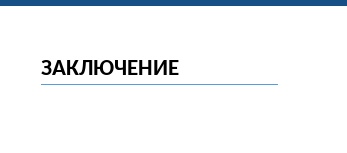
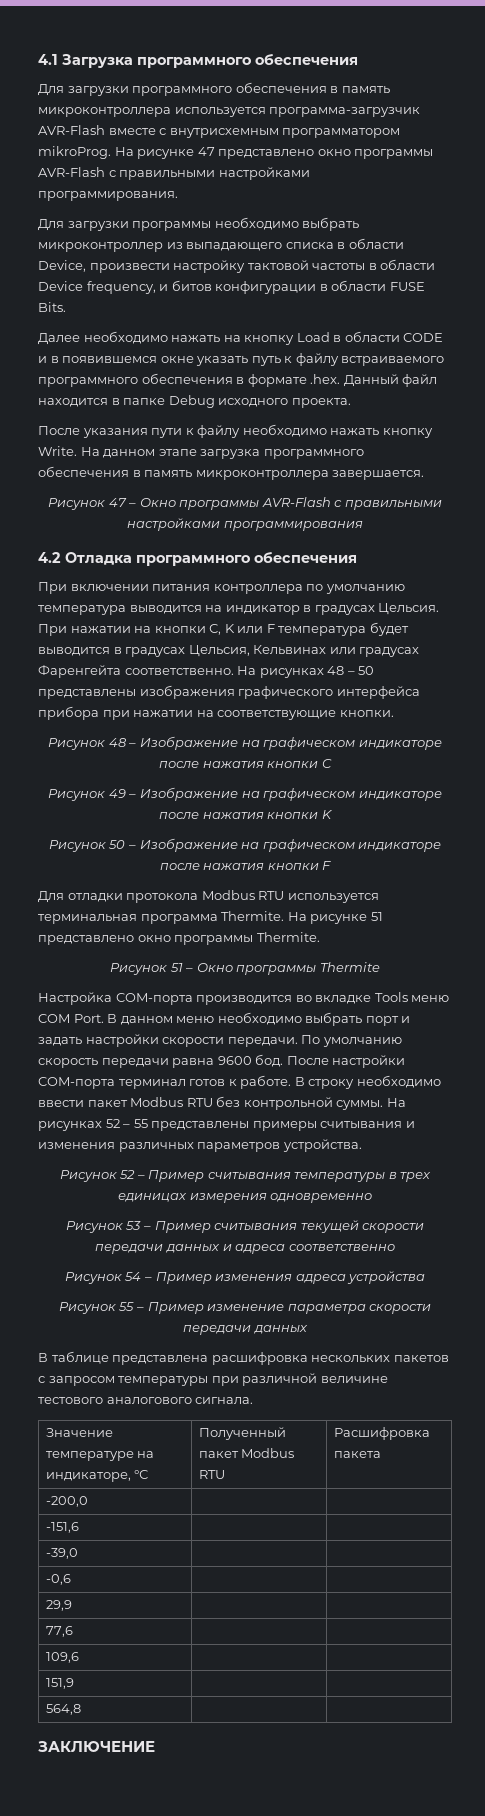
(41, 67) none -> [38,53,358,68] [38,82,390,96] [38,107,421,117] [38,125,401,138] [38,146,434,159] [38,167,310,180] [38,191,178,201] [38,217,360,231] [38,238,404,252] [38,259,436,273] [38,280,425,294] [38,302,66,312] [38,331,444,345] [38,353,445,366] [38,373,438,387] [38,395,351,408] [38,424,433,438] [38,446,364,459] [38,466,425,480] [48,497,442,510] [127,518,363,531] [38,551,357,566] [38,582,405,594] [38,603,440,615] [38,622,409,636] [38,645,420,657] [38,665,375,678] [38,685,420,699] [38,706,394,720] [48,736,442,750] [159,759,332,768] [48,787,442,801] [159,810,333,819] [48,838,442,852] [159,861,332,870] [38,890,379,903] [38,911,383,924] [38,932,320,945] [110,962,380,975] [38,992,450,1005] [38,1012,411,1026] [38,1034,402,1047] [38,1054,406,1068] [38,1075,441,1089] [38,1096,406,1110] [38,1119,415,1131] [38,1139,362,1152] [59,1170,432,1182] [117,1193,373,1203] [65,1220,425,1233] [95,1244,395,1254] [64,1271,426,1284] [58,1302,432,1314] [183,1325,308,1335] [38,1351,449,1365] [38,1373,388,1386] [38,1397,254,1404] [45,1428,113,1437] [45,1451,155,1461] [45,1470,149,1482] [198,1427,286,1440] [198,1448,295,1458] [198,1470,225,1479] [333,1427,430,1440] [333,1451,381,1458] [45,1496,88,1507] [45,1522,79,1533] [45,1548,78,1559] [45,1574,71,1585] [45,1600,72,1611] [45,1626,73,1637] [45,1652,79,1663] [45,1678,74,1689] [45,1704,81,1715] 4.1 Загрузка программного обеспечения // Для загрузки программного обеспечения в память микроконтроллера используется программа-загрузчик AVR-Flash вместе с внутрисхемным программатором mikroProg. На рисунке 47 представлено окно программы AVR-Flash с правильными настройками программирования. // Для загрузки программы необходимо выбрать микроконтроллер из выпадающего списка в области Device, произвести настройку тактовой частоты в области Device frequency, и битов конфигурации в области FUSE Bits. // Далее необходимо нажать на кнопку Load в области CODE и в появившемся окне указать путь к файлу встраиваемого программного обеспечения в формате .hex. Данный файл находится в папке Debug исходного проекта. // После указания пути к файлу необходимо нажать кнопку Write. На данном этапе загрузка программного обеспечения в память микроконтроллера завершается. // Рисунок 47 – Окно программы AVR-Flash с правильными настройками программирования // 4.2 Отладка программного обеспечения // При включении питания контроллера по умолчанию температура выводится на индикатор в градусах Цельсия. При нажатии на кнопки С, K или F температура будет выводится в градусах Цельсия, Кельвинах или градусах Фаренгейта соответственно. На рисунках 48 – 50 представлены изображения графического интерфейса прибора при нажатии на соответствующие кнопки. // Рисунок 48 – Изображение на графическом индикаторе после нажатия кнопки C // Рисунок 49 – Изображение на графическом индикаторе после нажатия кнопки K // Рисунок 50 – Изображение на графическом индикаторе после нажатия кнопки F // Для отладки протокола Modbus RTU используется терминальная программа Thermite. На рисунке 51 представлено окно программы Thermite. // Рисунок 51 – Окно программы Thermite // Настройка COM-порта производится во вкладке Tools меню COM Port. В данном меню необходимо выбрать порт и задать настройки скорости передачи. По умолчанию скорость передачи равна 9600 бод. После настройки COM-порта терминал готов к работе. В строку необходимо ввести пакет Modbus RTU без контрольной суммы. На рисунках 52 – 55 представлены примеры считывания и изменения различных параметров устройства. // Рисунок 52 – Пример считывания температуры в трех единицах измерения одновременно // Рисунок 53 – Пример считывания текущей скорости передачи данных и адреса соответственно // Рисунок 54 – Пример изменения адреса устройства // Рисунок 55 – Пример изменение параметра скорости передачи данных // В таблице представлена расшифровка нескольких пакетов с запросом температуры при различной величине тестового аналогового сигнала. // Значение температуре на индикаторе, °С | Полученный пакет Modbus RTU | Расшифровка пакета // -200,0 | | // -151,6 | | // -39,0 | | // -0,6 | | // 29,9 | | // 77,6 | | // 109,6 | | // 151,9 | | // 564,8 | | //

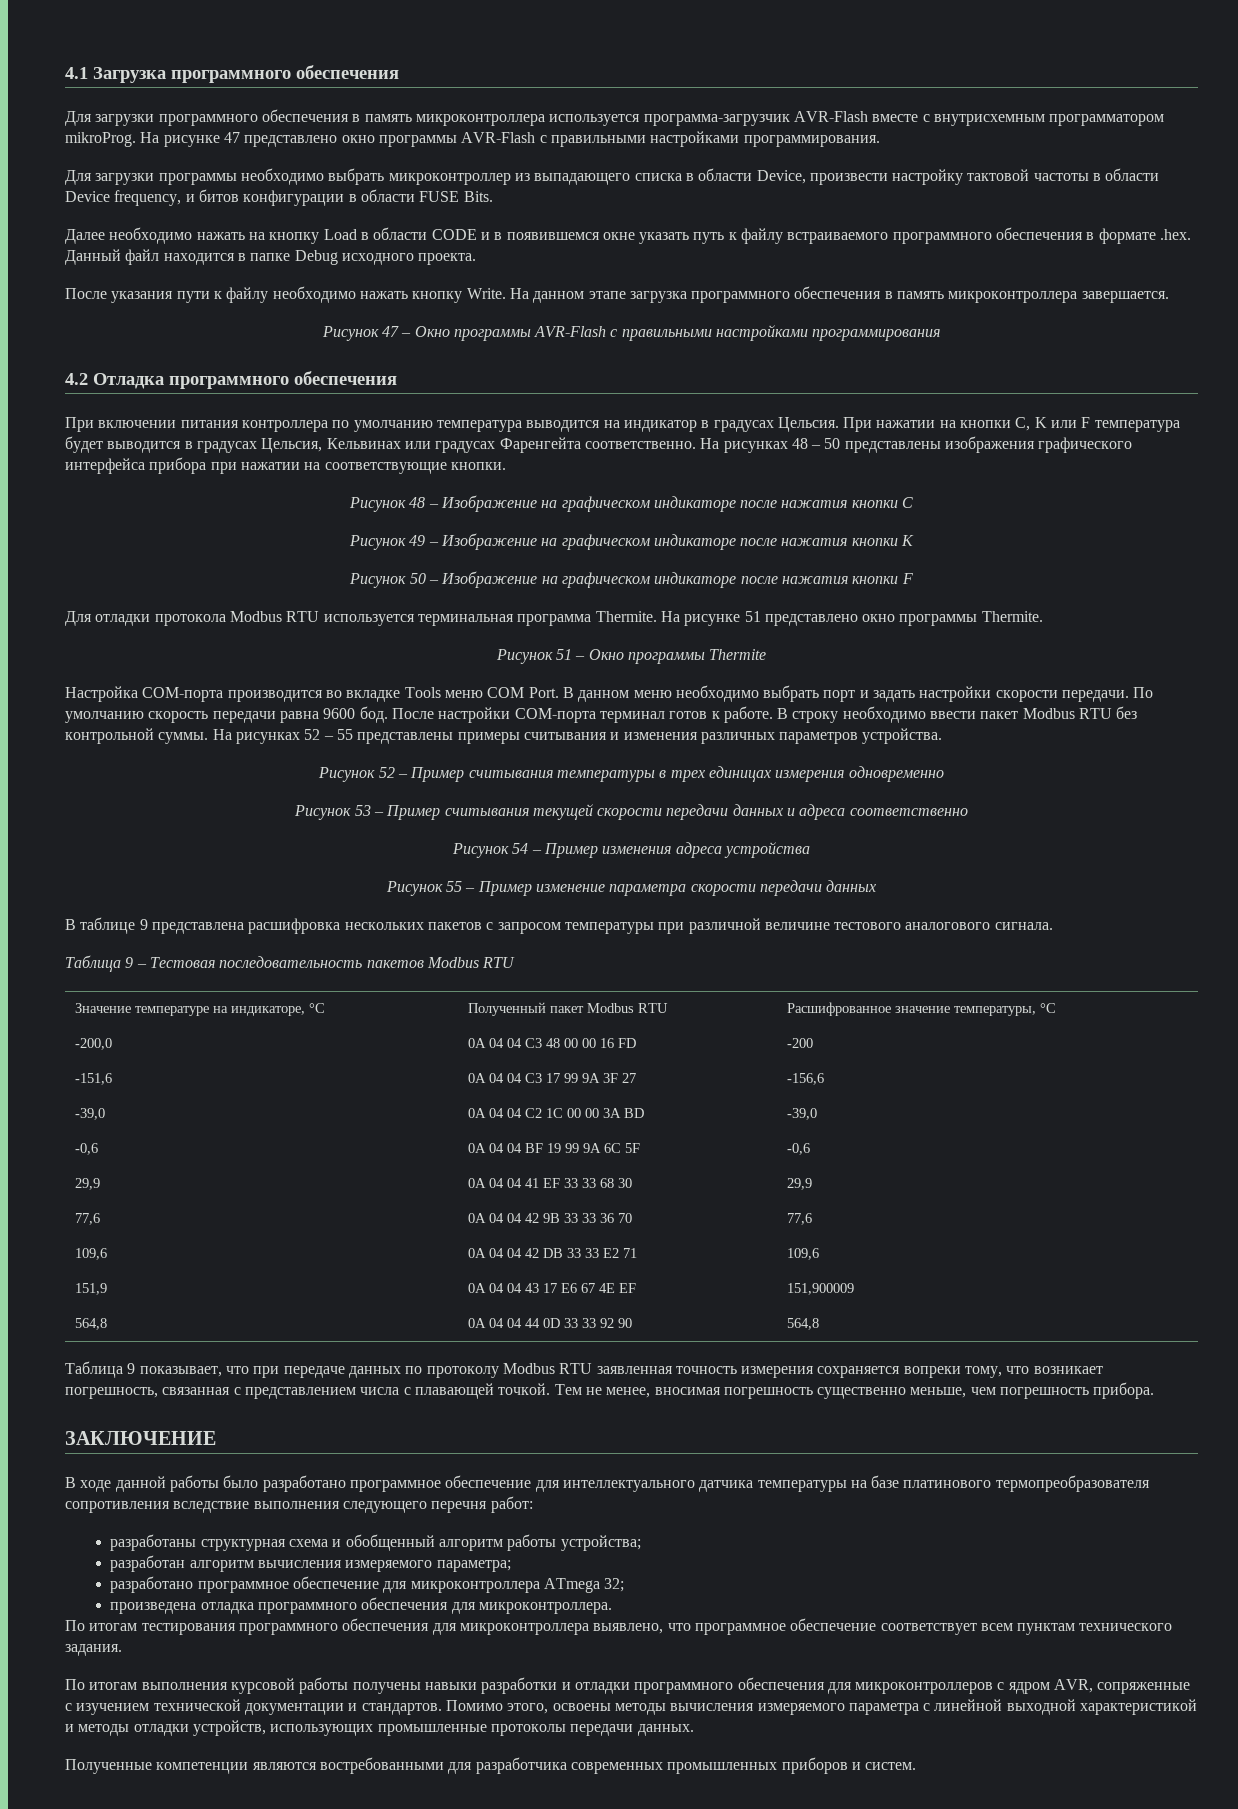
(109, 1357) none -> [139,919,148,930] 9
(254, 1400) none -> [65,955,516,972] // Таблица 9 – Тестовая последовательность пакетов Modbus RTU
[333,1427,430,1440] [333,1451,381,1458] [45,1496,88,1507] [45,1522,79,1533] [45,1548,78,1559] [45,1574,71,1585] [45,1600,72,1611] [45,1626,73,1637] [45,1652,79,1663] [45,1678,74,1689] [45,1704,81,1715] [38,1741,155,1752] Расшифровка пакета // -200,0 | | // -151,6 | | // -39,0 | | // -0,6 | | // 29,9 | | // 77,6 | | // 109,6 | | // 151,9 | | // 564,8 | | // ЗАКЛЮЧЕНИЕ -> [786,1002,1056,1016] [74,1038,112,1050] [467,1038,636,1048] [786,1038,813,1048] [74,1073,112,1085] [467,1073,636,1083] [786,1073,824,1085] [74,1108,105,1120] [467,1108,644,1118] [786,1108,817,1120] [74,1143,98,1155] [467,1143,640,1153] [786,1143,810,1155] [74,1178,100,1190] [467,1178,632,1188] [786,1178,812,1190] [74,1213,100,1225] [467,1213,632,1223] [786,1213,812,1225] [74,1248,107,1260] [467,1248,637,1258] [786,1248,819,1260] [74,1283,107,1295] [467,1283,636,1293] [786,1283,854,1295] [74,1318,107,1330] [467,1318,632,1328] [786,1318,819,1330] [65,1361,1103,1378] [65,1382,1155,1399] [65,1431,216,1445] [65,1475,1150,1492] [65,1496,533,1513] [110,1534,641,1551] [110,1555,511,1572] [110,1576,625,1593] [110,1597,612,1614] [65,1618,1173,1635] [65,1644,122,1656] [65,1677,1191,1694] [65,1699,1198,1715] [65,1720,694,1736] [65,1757,917,1774] Расшифрованное значение температуры, °C // -200,0 | 0A 04 04 C3 48 00 00 16 FD | -200 // -151,6 | 0A 04 04 C3 17 99 9A 3F 27 | -156,6 // -39,0 | 0A 04 04 C2 1C 00 00 3A BD | -39,0 // -0,6 | 0A 04 04 BF 19 99 9A 6C 5F | -0,6 // 29,9 | 0A 04 04 41 EF 33 33 68 30 | 29,9 // 77,6 | 0A 04 04 42 9B 33 33 36 70 | 77,6 // 109,6 | 0A 04 04 42 DB 33 33 E2 71 | 109,6 // 151,9 | 0A 04 04 43 17 E6 67 4E EF | 151,900009 // 564,8 | 0A 04 04 44 0D 33 33 92 90 | 564,8 // Таблица 9 показывает, что при передаче данных по протоколу Modbus RTU заявленная точность измерения сохраняется вопреки тому, что возникает погрешность, связанная с представлением числа с плавающей точкой. Тем не менее, вносимая погрешность существенно меньше, чем погрешность прибора. // ЗАКЛЮЧЕНИЕ // В ходе данной работы было разработано программное обеспечение для интеллектуального датчика температуры на базе платинового термопреобразователя сопротивления вследствие выполнения следующего перечня работ: // разработаны структурная схема и обобщенный алгоритм работы устройства; // разработан алгоритм вычисления измеряемого параметра; // разработано программное обеспечение для микроконтроллера ATmega 32; // произведена отладка программного обеспечения для микроконтроллера. // По итогам тестирования программного обеспечения для микроконтроллера выявлено, что программное обеспечение соответствует всем пунктам технического задания. // По итогам выполнения курсовой работы получены навыки разработки и отладки программного обеспечения для микроконтроллеров с ядром AVR, сопряженные с изучением технической документации и стандартов. Помимо этого, освоены методы вычисления измеряемого параметра с линейной выходной характеристикой и методы отладки устройств, использующих промышленные протоколы передачи данных. // Полученные компетенции являются востребованными для разработчика современных промышленных приборов и систем.

